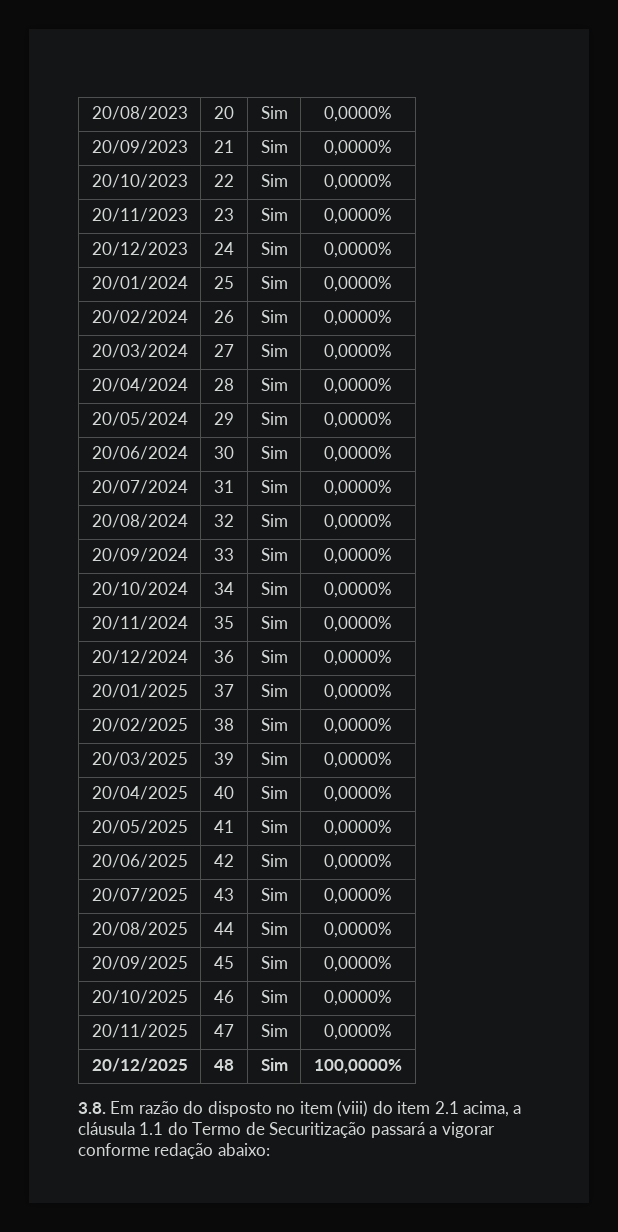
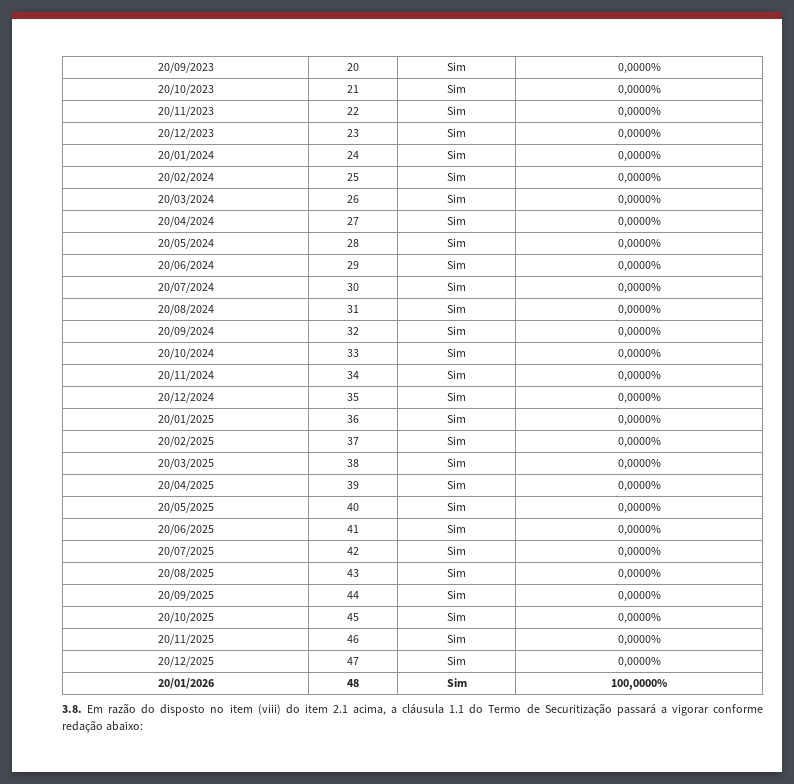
[91,106,188,120] 20/08/2023 -> [157,62,214,73] 20/09/2023
[91,140,188,154] 20/09/2023 -> [157,84,214,95] 20/10/2023
[91,174,188,188] 20/10/2023 -> [157,106,214,117] 20/11/2023
[91,208,188,222] 20/11/2023 -> [157,128,214,139] 20/12/2023
[91,242,188,256] 20/12/2023 -> [157,150,214,161] 20/01/2024
[91,276,188,290] 20/01/2024 -> [157,172,214,183] 20/02/2024
[91,310,188,324] 20/02/2024 -> [157,194,214,205] 20/03/2024
[91,344,188,358] 20/03/2024 -> [157,216,214,227] 20/04/2024
[91,378,188,392] 20/04/2024 -> [157,238,214,249] 20/05/2024
[91,412,188,426] 20/05/2024 -> [157,260,214,271] 20/06/2024
[91,446,188,460] 20/06/2024 -> [157,282,214,293] 20/07/2024
[91,480,188,494] 20/07/2024 -> [157,304,214,315] 20/08/2024
[91,514,188,528] 20/08/2024 -> [157,326,214,337] 20/09/2024
[91,548,188,562] 20/09/2024 -> [157,348,214,359] 20/10/2024
[91,582,188,596] 20/10/2024 -> [157,370,214,381] 20/11/2024
[91,616,188,630] 20/11/2024 -> [157,392,214,403] 20/12/2024
[91,650,188,664] 20/12/2024 -> [157,414,214,425] 20/01/2025
[91,684,188,698] 20/01/2025 -> [157,436,214,447] 20/02/2025
[91,718,188,732] 20/02/2025 -> [157,458,214,469] 20/03/2025
[91,752,188,766] 20/03/2025 -> [157,480,214,491] 20/04/2025
[91,786,188,800] 20/04/2025 -> [157,502,214,513] 20/05/2025
[91,820,188,834] 20/05/2025 -> [157,524,214,535] 20/06/2025
[91,854,188,868] 20/06/2025 -> [157,546,214,557] 20/07/2025
[91,888,188,902] 20/07/2025 -> [157,568,214,579] 20/08/2025
[91,922,188,936] 20/08/2025 -> [157,590,214,601] 20/09/2025
[91,956,188,970] 20/09/2025 -> [157,612,214,623] 20/10/2025
[91,990,188,1004] 20/10/2025 -> [157,634,214,645] 20/11/2025
[91,1024,188,1038] 20/11/2025 -> [157,656,214,667] 20/12/2025
[91,1058,188,1072] 20/12/2025 -> [157,678,214,689] 20/01/2026

